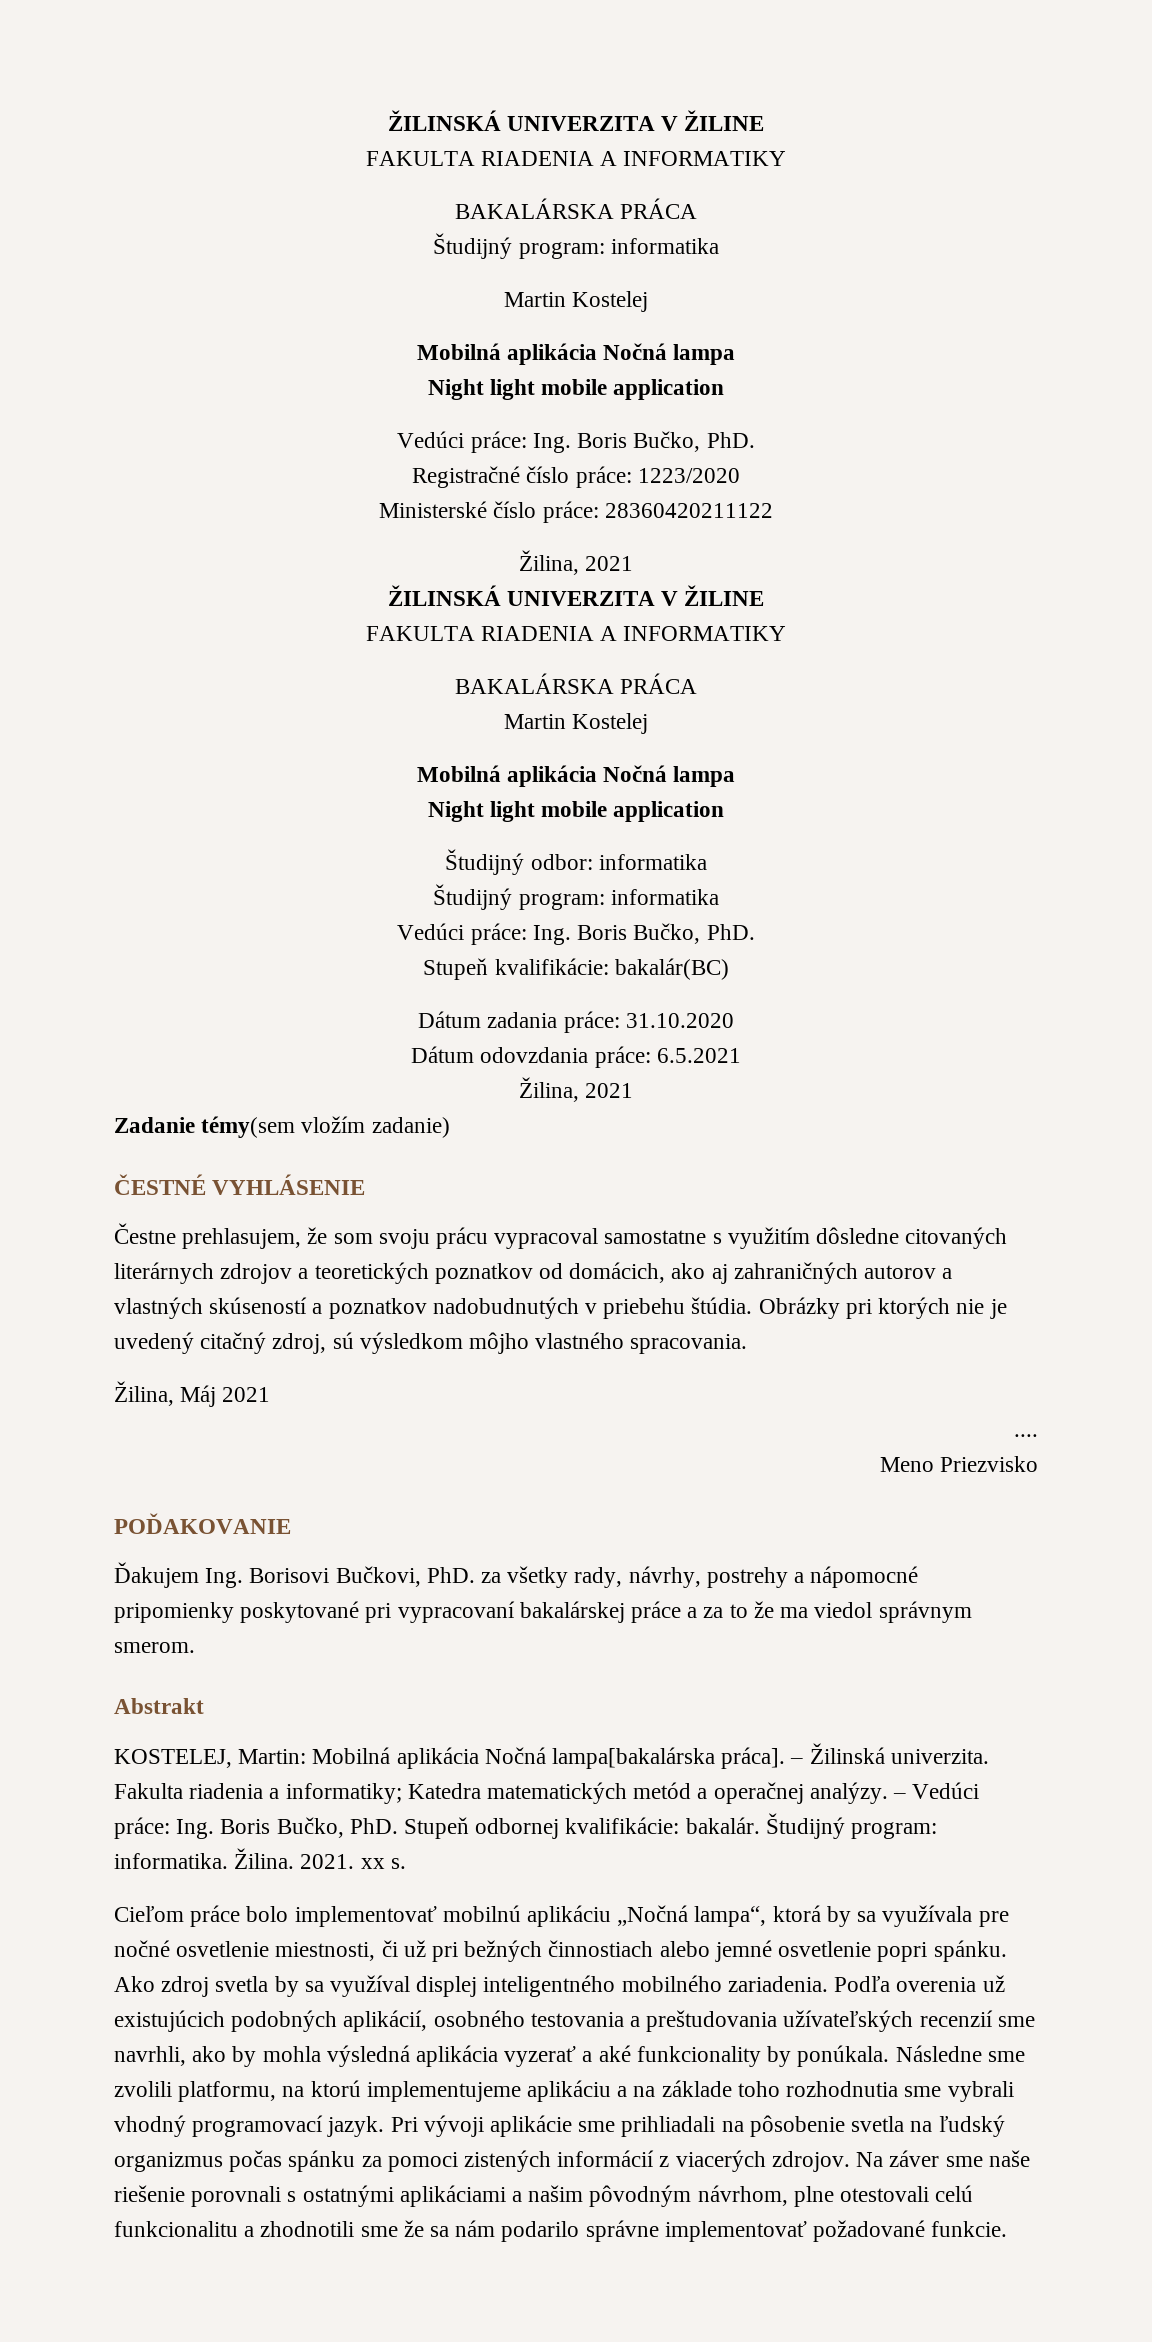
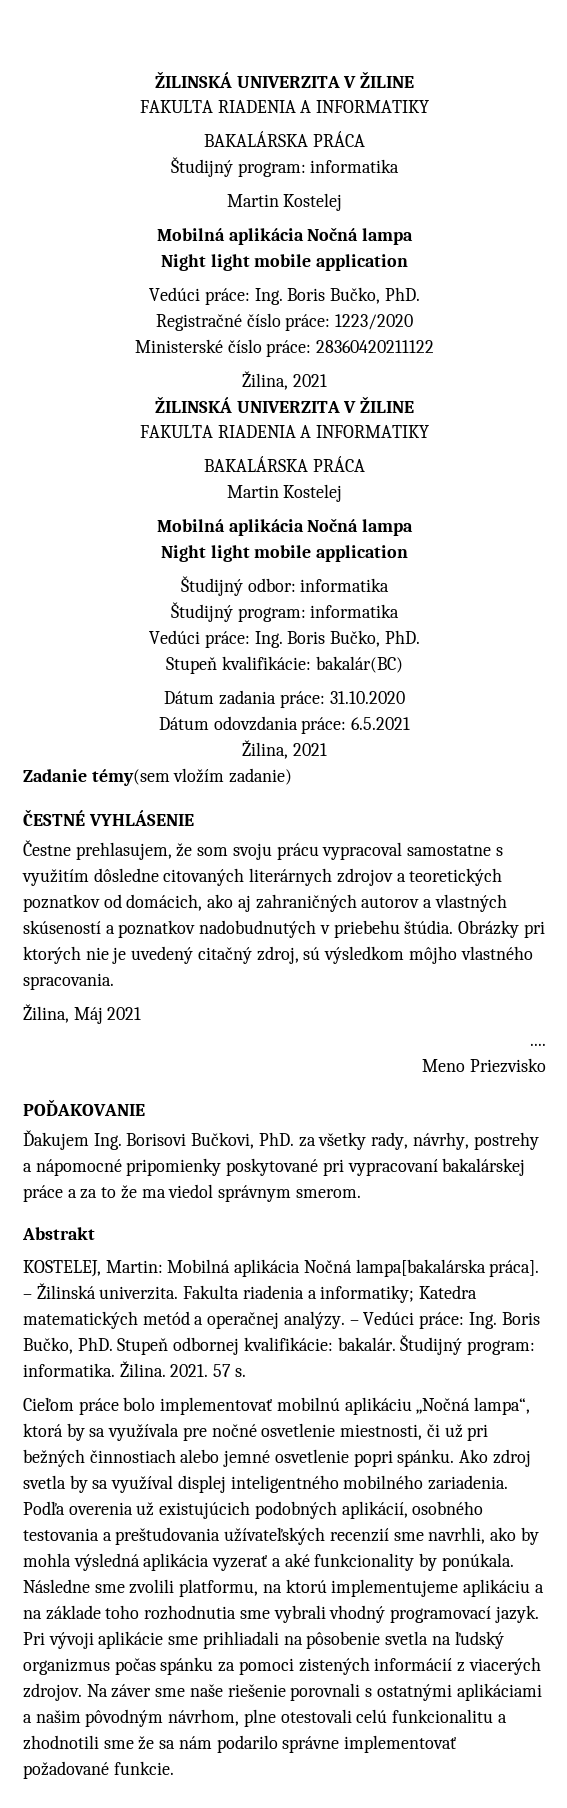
[360,1858,385,1869] xx -> [213,1364,232,1377] 57

